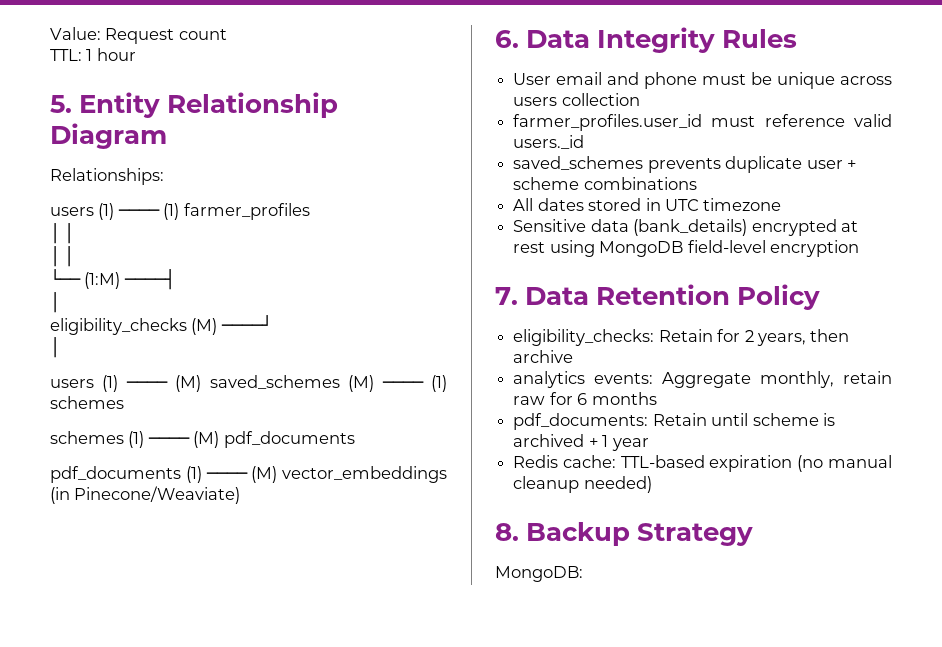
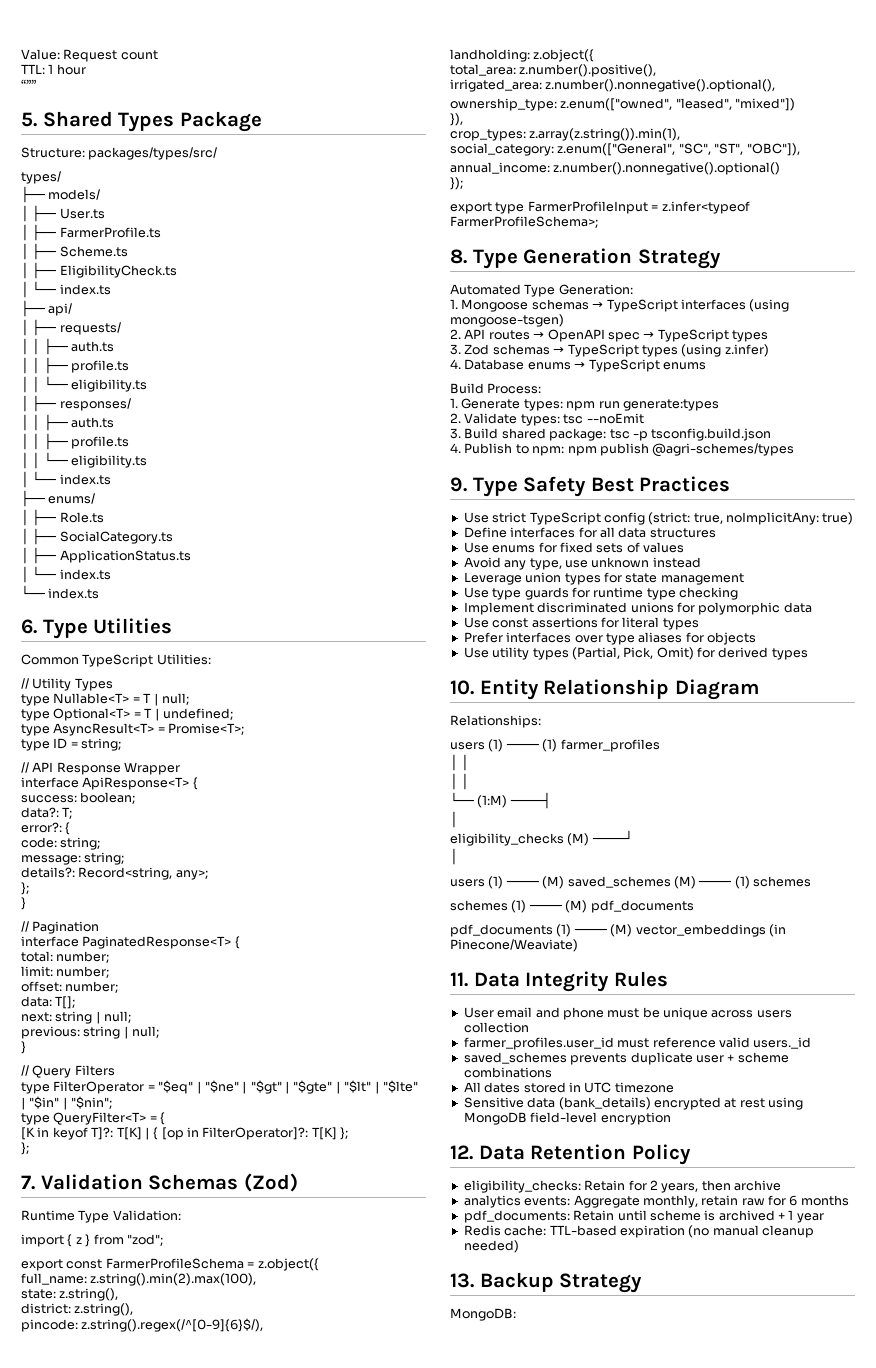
(136, 54) none -> [21,79,36,89] // “””
(72, 104) none -> [42,111,262,132] [21,147,218,160] [21,171,61,184] [21,186,101,203] [21,205,105,222] [21,224,161,241] [21,243,128,260] [21,262,177,279] [21,281,111,298] [21,300,73,317] [21,319,121,336] [21,338,115,355] [21,357,130,374] [21,376,148,393] [21,395,131,412] [21,414,115,431] [21,433,130,450] [21,452,148,469] [21,471,111,488] [21,490,96,507] [21,509,104,526] [21,528,173,545] [21,547,191,564] [21,566,111,583] [21,585,100,599] [21,618,173,639] [21,654,211,667] [21,678,113,691] [21,693,189,706] [21,708,233,721] [21,723,245,736] [21,738,122,751] [21,762,181,775] [21,777,198,790] [21,792,136,804] [21,807,73,819] [21,822,71,835] [21,837,101,850] [21,852,125,865] [21,867,208,880] [21,882,29,895] [21,897,26,910] [21,921,100,934] [21,936,240,949] [21,951,110,963] [21,966,110,978] [21,981,119,993] [21,996,76,1009] [21,1011,132,1024] [21,1026,160,1039] [21,1041,26,1054] [21,1065,115,1078] [21,1080,418,1094] [21,1096,113,1110] [21,1112,166,1125] [21,1127,349,1140] [21,1142,29,1155] [21,1173,298,1192] [21,1210,181,1223] [21,1234,163,1247] [21,1258,319,1271] [21,1273,257,1286] [21,1288,119,1301] [21,1303,134,1316] [21,1318,264,1332] [450,49,595,62] [450,64,657,77] [450,79,776,92] [450,98,796,111] [450,113,463,126] [450,128,681,141] [450,143,800,156] [450,162,781,175] [450,177,463,190] [450,201,750,214] [450,216,598,228] [450,248,721,269] [450,284,633,297] [450,299,790,312] [450,314,564,327] [450,329,768,342] [450,344,769,357] [450,359,706,372] [450,383,542,394] [450,398,719,411] [450,413,644,426] [450,428,772,441] [450,443,795,457] [450,476,731,497] [463,512,854,525] [463,527,716,538] [463,542,684,553] [463,557,701,570] [463,572,744,585] [463,587,738,600] [463,602,812,615] [463,617,699,630] [463,632,756,645] [463,647,808,660] [450,680,474,695] Shared Types Package // Structure: packages/types/src/ // types/ // ├── models/ // │ ├── User.ts // │ ├── FarmerProfile.ts // │ ├── Scheme.ts // │ ├── EligibilityCheck.ts // │ └── index.ts // ├── api/ // │ ├── requests/ // │ │ ├── auth.ts // │ │ ├── profile.ts // │ │ └── eligibility.ts // │ ├── responses/ // │ │ ├── auth.ts // │ │ ├── profile.ts // │ │ └── eligibility.ts // │ └── index.ts // ├── enums/ // │ ├── Role.ts // │ ├── SocialCategory.ts // │ ├── ApplicationStatus.ts // │ └── index.ts // └── index.ts // 6. Type Utilities // Common TypeScript Utilities: // // Utility Types // type Nullable<T> = T | null; // type Optional<T> = T | undefined; // type AsyncResult<T> = Promise<T>; // type ID = string; // // API Response Wrapper // interface ApiResponse<T> { // success: boolean; // data?: T; // error?: { // code: string; // message: string; // details?: Record<string, any>; // }; // } // // Pagination // interface PaginatedResponse<T> { // total: number; // limit: number; // offset: number; // data: T[]; // next: string | null; // previous: string | null; // } // // Query Filters // type FilterOperator = "$eq" | "$ne" | "$gt" | "$gte" | "$lt" | "$lte" | "$in" | "$nin"; // type QueryFilter<T> = { // [K in keyof T]?: T[K] | { [op in FilterOperator]?: T[K] }; // }; // 7. Validation Schemas (Zod) // Runtime Type Validation: // import { z } from "zod"; // export const FarmerProfileSchema = z.object({ // full_name: z.string().min(2).max(100), // state: z.string(), // district: z.string(), // pincode: z.string().regex(/^[0-9]{6}$/), // landholding: z.object({ // total_area: z.number().positive(), // irrigated_area: z.number().nonnegative().optional(), // ownership_type: z.enum(["owned", "leased", "mixed"]) // }), // crop_types: z.array(z.string()).min(1), // social_category: z.enum(["General", "SC", "ST", "OBC"]), // annual_income: z.number().nonnegative().optional() // }); // export type FarmerProfileInput = z.infer<typeof FarmerProfileSchema>; // 8. Type Generation Strategy // Automated Type Generation: // 1. Mongoose schemas → TypeScript interfaces (using mongoose-tsgen) // 2. API routes → OpenAPI spec → TypeScript types // 3. Zod schemas → TypeScript types (using z.infer) // 4. Database enums → TypeScript enums // Build Process: // 1. Generate types: npm run generate:types // 2. Validate types: tsc --noEmit // 3. Build shared package: tsc -p tsconfig.build.json // 4. Publish to npm: npm publish @agri-schemes/types // 9. Type Safety Best Practices // Use strict TypeScript config (strict: true, noImplicitAny: true) // Define interfaces for all data structures // Use enums for fixed sets of values // Avoid any type, use unknown instead // Leverage union types for state management // Use type guards for runtime type checking // Implement discriminated unions for polymorphic data // Use const assertions for literal types // Prefer interfaces over type aliases for objects // Use utility types (Partial, Pick, Omit) for derived types // 10.
[495,30,519,48] 6. -> [450,972,468,987] 11.
[495,287,518,305] 7. -> [450,1145,473,1160] 12.
[495,523,519,541] 8. -> [450,1273,474,1288] 13.

